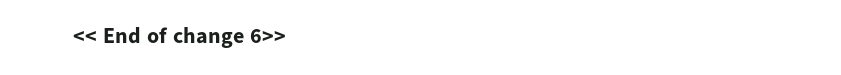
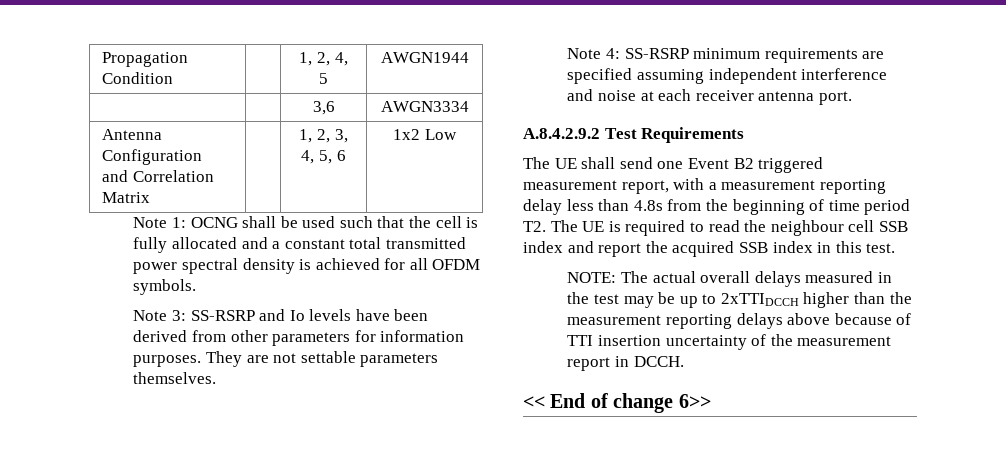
(73, 36) none -> [102,52,189,67] [102,72,174,84] [299,52,348,66] [319,73,328,84] [380,52,469,63] [312,101,335,115] [380,101,469,112] [102,129,163,140] [102,149,203,165] [102,170,214,182] [102,192,151,203] [299,129,348,143] [301,150,346,164] [393,129,457,140] [133,216,479,228] [133,237,466,253] [133,258,481,274] [133,279,197,295] [133,309,429,321] [133,330,465,346] [133,351,439,367] [133,372,217,384] [567,48,885,63] [567,68,888,84] [567,89,852,105] [523,127,745,143] [523,157,824,173] [523,178,886,194] [523,199,911,215] [523,220,908,236] [523,241,896,257] [567,271,892,287] [567,292,912,308] [567,313,912,329] [567,334,892,350] [567,356,684,371] Propagation Condition | | 1, 2, 4, 5 | AWGN1944 // | | 3,6 | AWGN3334 // Antenna Configuration and Correlation Matrix | | 1, 2, 3, 4, 5, 6 | 1x2 Low // Note 1: OCNG shall be used such that the cell is fully allocated and a constant total transmitted power spectral density is achieved for all OFDM symbols. // Note 3: SS-RSRP and Io levels have been derived from other parameters for information purposes. They are not settable parameters themselves. // Note 4: SS-RSRP minimum requirements are specified assuming independent interference and noise at each receiver antenna port. // A.8.4.2.9.2 Test Requirements // The UE shall send one Event B2 triggered measurement report, with a measurement reporting delay less than 4.8s from the beginning of time period T2. The UE is required to read the neighbour cell SSB index and report the acquired SSB index in this test. // NOTE: The actual overall delays measured in the test may be up to 2xTTIDCCH higher than the measurement reporting delays above because of TTI insertion uncertainty of the measurement report in DCCH. //

